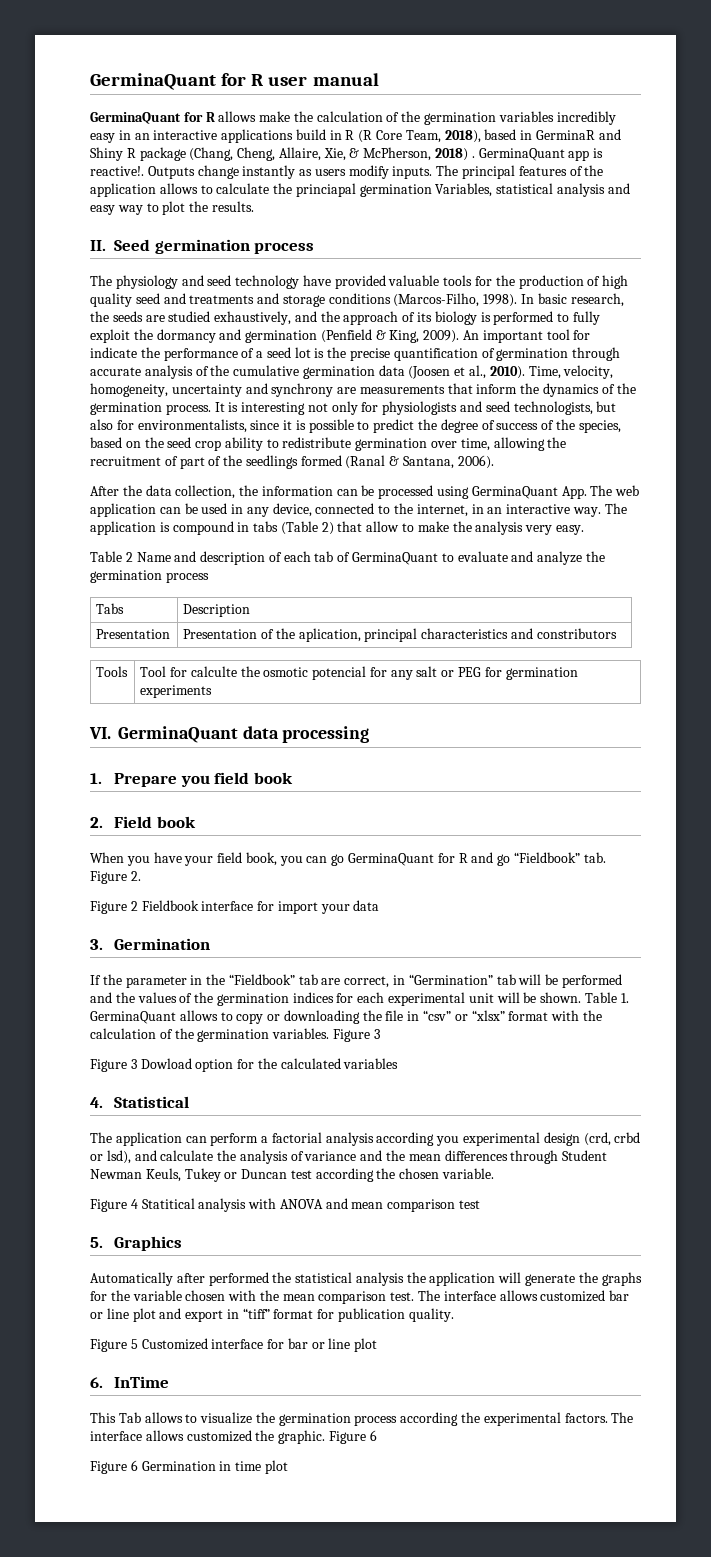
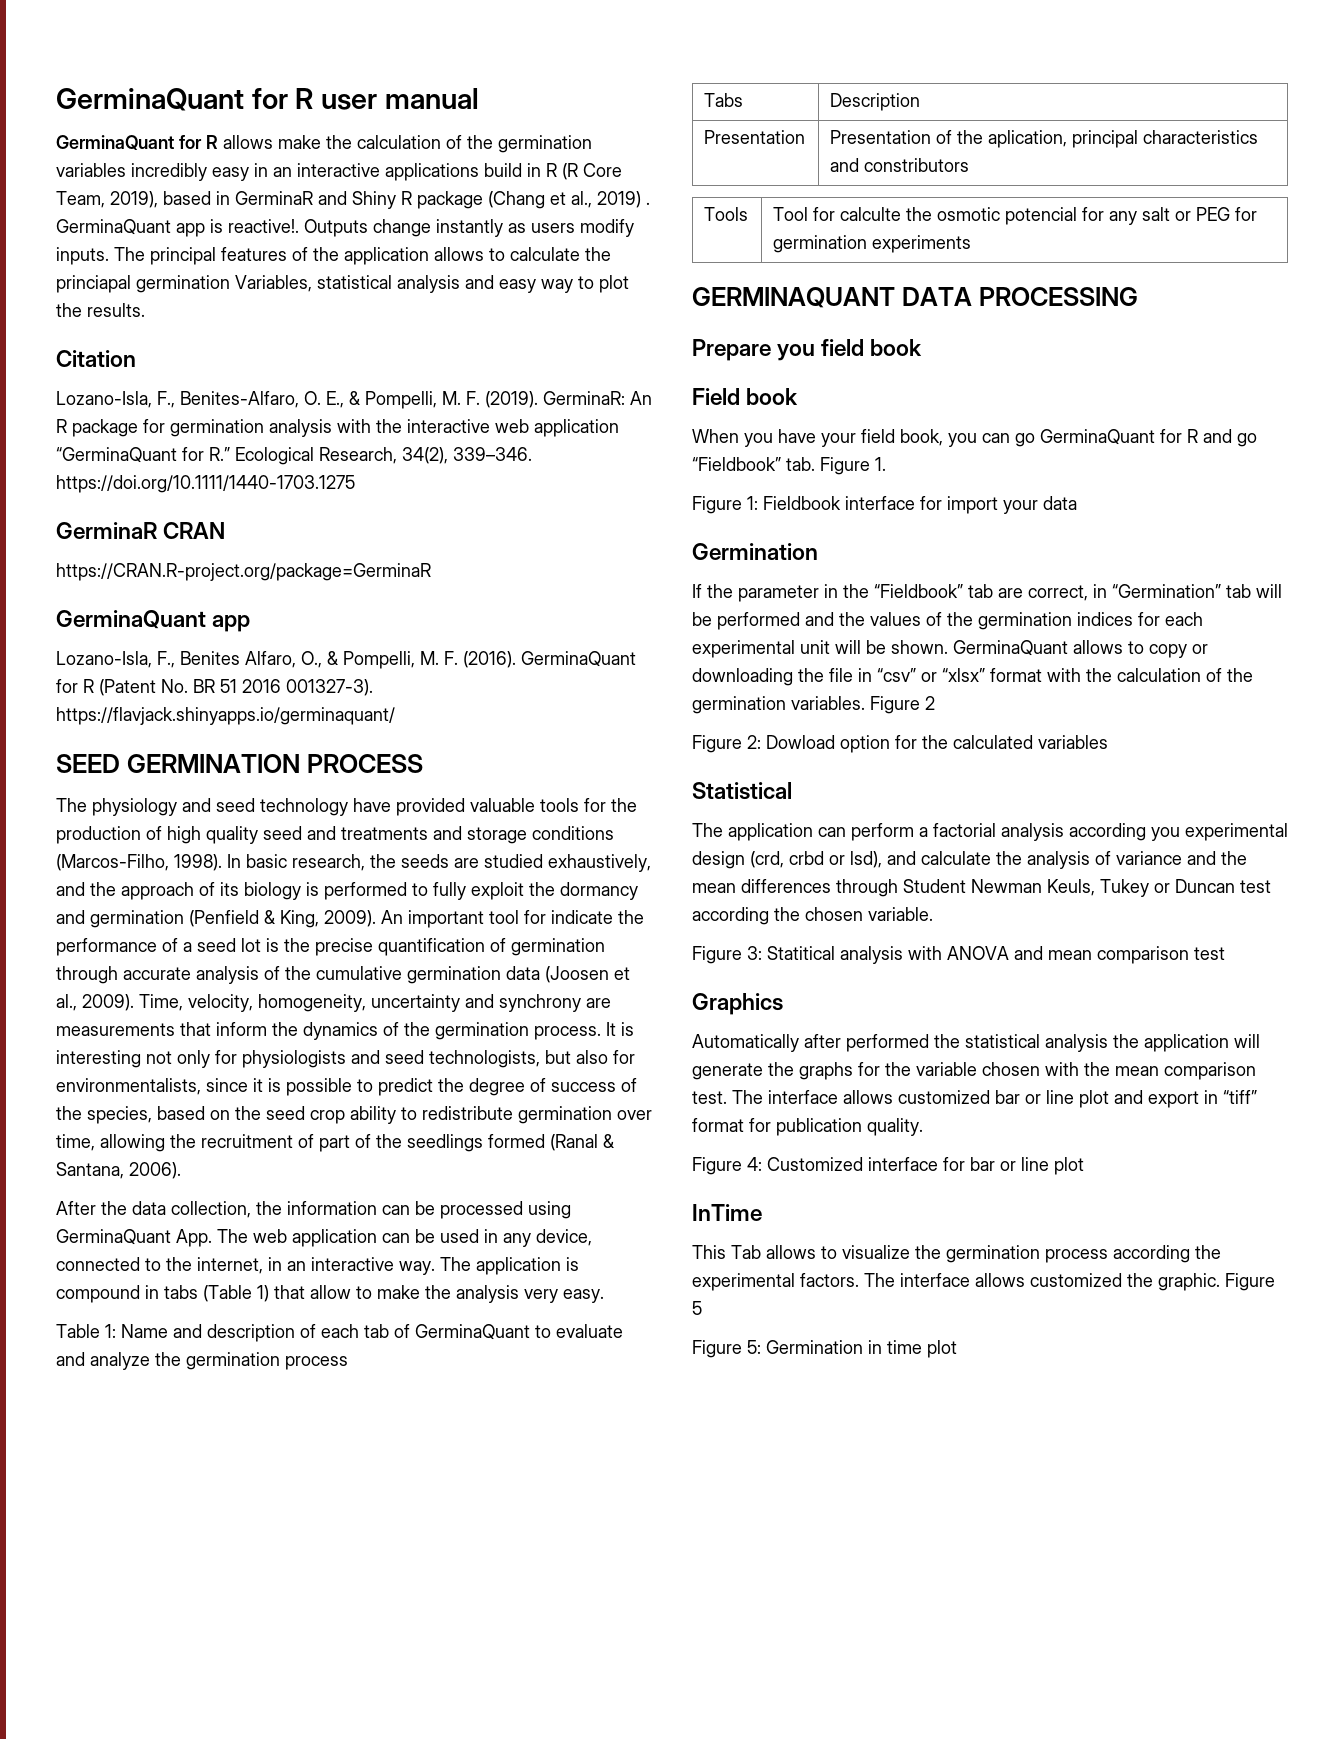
[444,130,481,143] 2018), -> [110,191,158,208] 2019),
[189,147,469,161] (Chang, Cheng, Allaire, Xie, & McPherson, 2018) -> [488,191,641,209] (Chang et al., 2019)
[90,239,315,254] II. Seed germination process -> [56,350,136,367] [56,391,652,409] [56,419,619,437] [56,447,532,465] [56,475,355,493] [56,522,226,539] [56,563,431,581] [56,610,251,632] [56,651,636,669] [56,679,373,696] [56,707,395,725] [56,754,423,773] Citation // Lozano-Isla, F., Benites-Alfaro, O. E., & Pompelli, M. F. (2019). GerminaR: An R package for germination analysis with the interactive web application “GerminaQuant for R.” Ecological Research, 34(2), 339–346. https://doi.org/10.1111/1440-1703.1275 // GerminaR CRAN // https://CRAN.R-project.org/package=GerminaR // GerminaQuant app // Lozano-Isla, F., Benites Alfaro, O., & Pompelli, M. F. (2016). GerminaQuant for R (Patent No. BR 51 2016 001327-3). https://flavjack.shinyapps.io/germinaquant/ // SEED GERMINATION PROCESS
[489,366,525,379] 2010). -> [82,994,134,1011] 2009).
[321,522,334,535] 2) -> [257,1285,269,1302] 1)
[125,552,133,562] 2 -> [105,1324,116,1338] 1:
[89,726,370,743] [90,773,102,784] VI. GerminaQuant data processing // 1. -> [692,287,1138,308] GERMINAQUANT DATA PROCESSING //
[90,817,103,828] 2. -> (923, 347) none
[130,871,141,881] [90,901,138,914] 2. // Figure 2 -> [875,457,886,471] [692,496,758,514] 1. // Figure 1:
[90,939,103,950] 3. -> (1077, 503) none
[584,992,629,1003] Table 1. -> (948, 647) none
[373,1029,380,1039] [90,1059,137,1072] 3 // Figure 3 -> [925,696,935,710] [692,735,761,753] 2 // Figure 2:
[90,1097,103,1108] 4. -> (1108, 742) none
[130,1199,138,1209] 4 -> [747,946,762,960] 3:
[90,1237,103,1248] 5. -> (1225, 953) none
[130,1339,138,1349] 5 -> [747,1157,762,1171] 4:
[90,1377,103,1388] 6. -> (1084, 1166) none
[369,1430,377,1441] [90,1460,138,1474] 6 // Figure 6 -> [692,1301,702,1315] [692,1340,761,1358] 5 // Figure 5:

